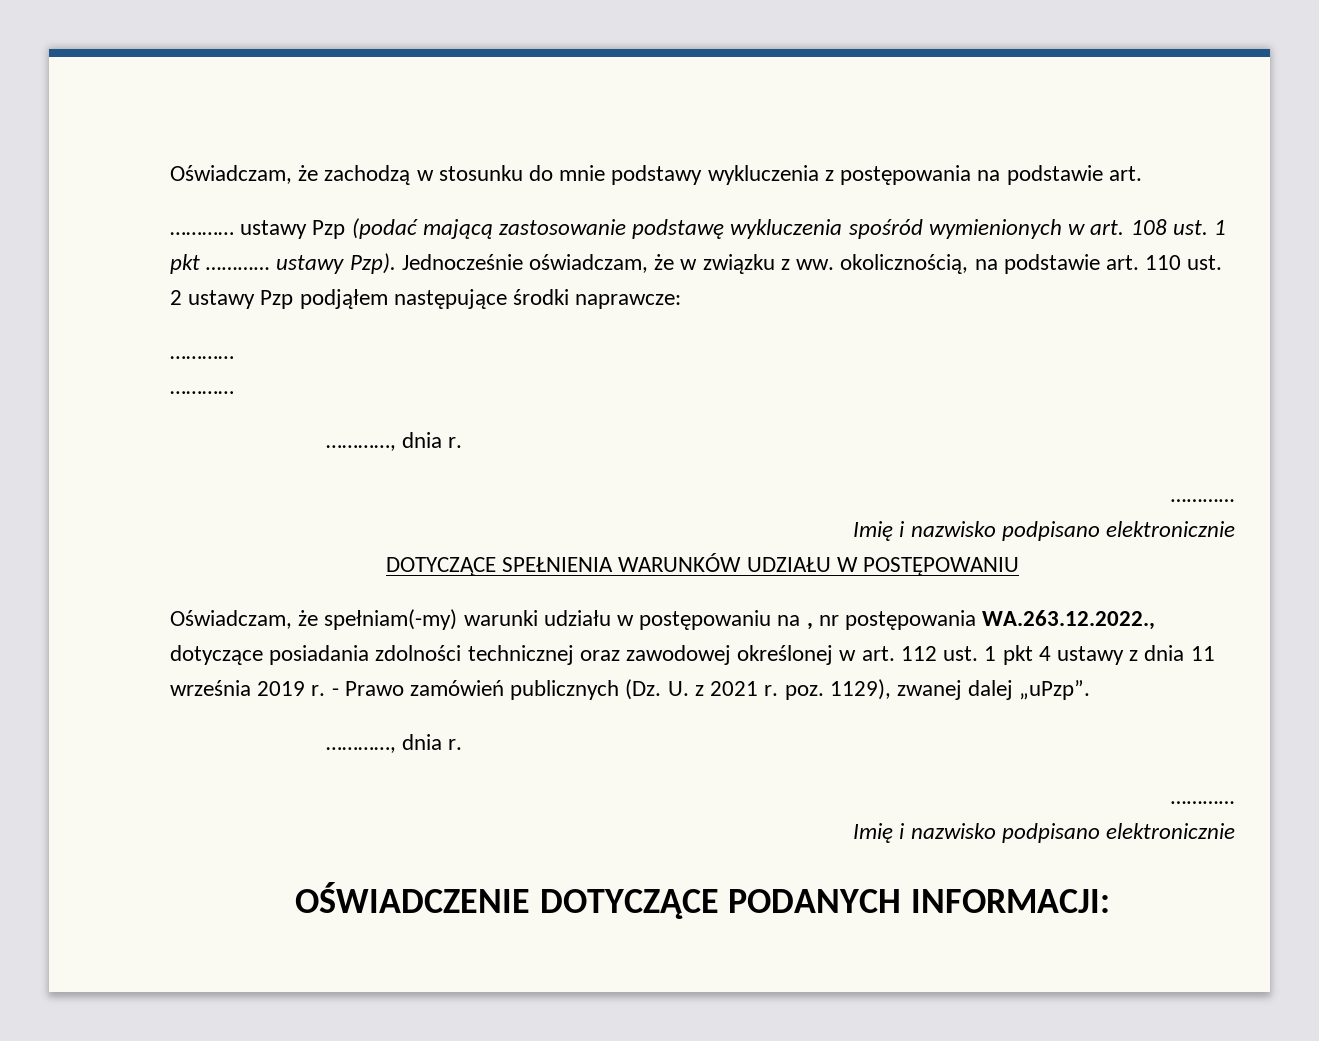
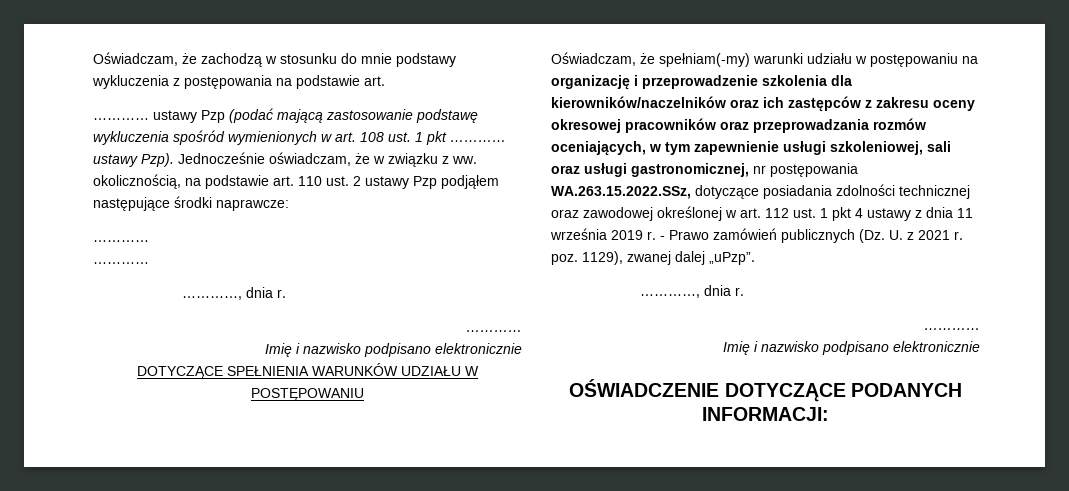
[806,623,813,630] , -> [551,75,852,90] [551,96,975,112] [551,118,926,133] [551,141,951,156] [551,163,749,177] organizację i przeprowadzenie szkolenia dla kierowników/naczelników oraz ich zastępców z zakresu oceny okresowej pracowników oraz przeprowadzania rozmów oceniających, w tym zapewnienie usługi szkoleniowej, sali oraz usługi gastronomicznej,
[982,610,1156,630] WA.263.12.2022., -> [551,186,691,199] WA.263.15.2022.SSz,

